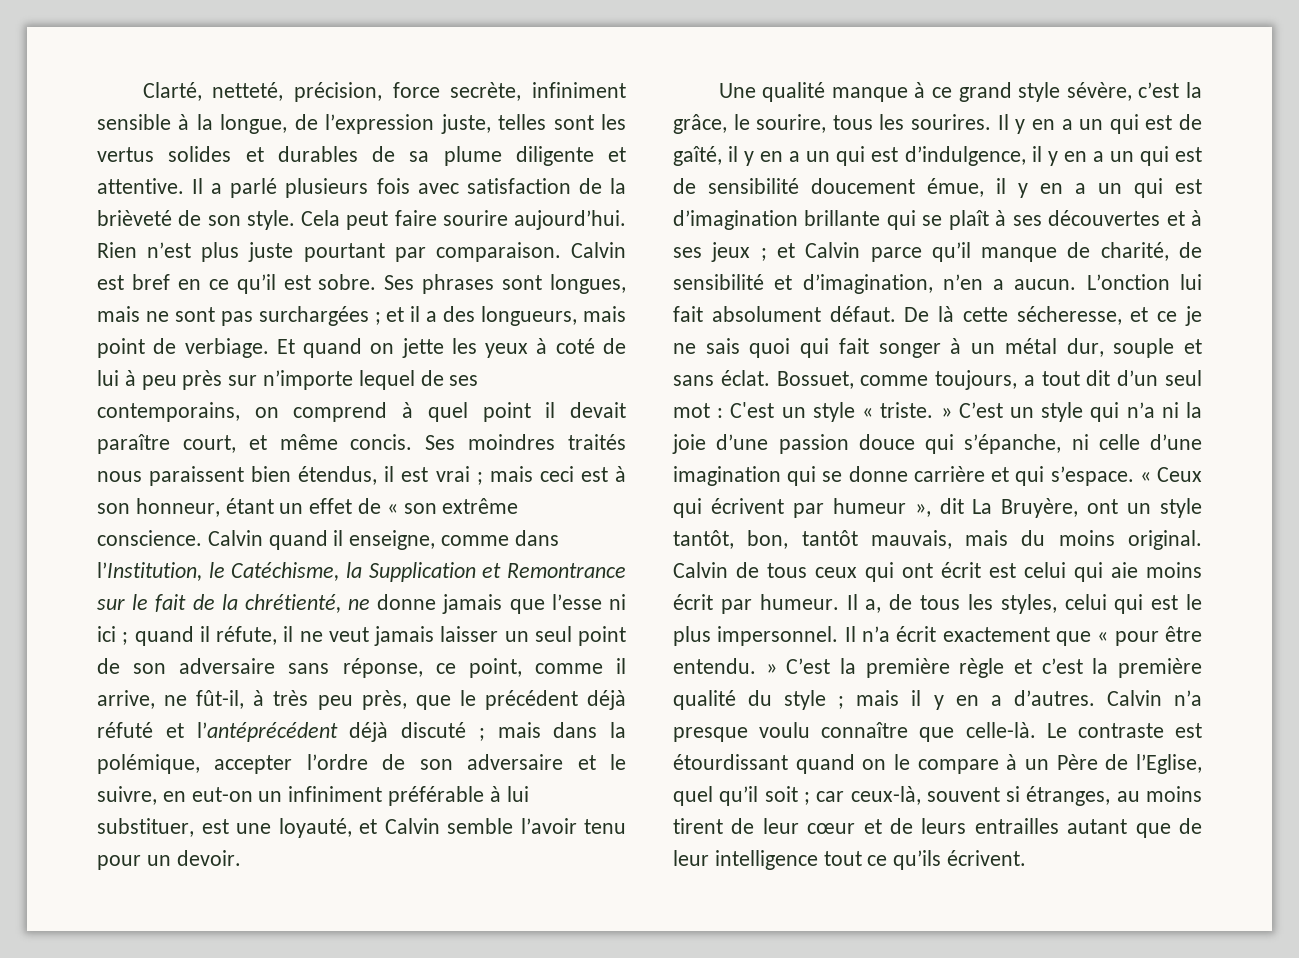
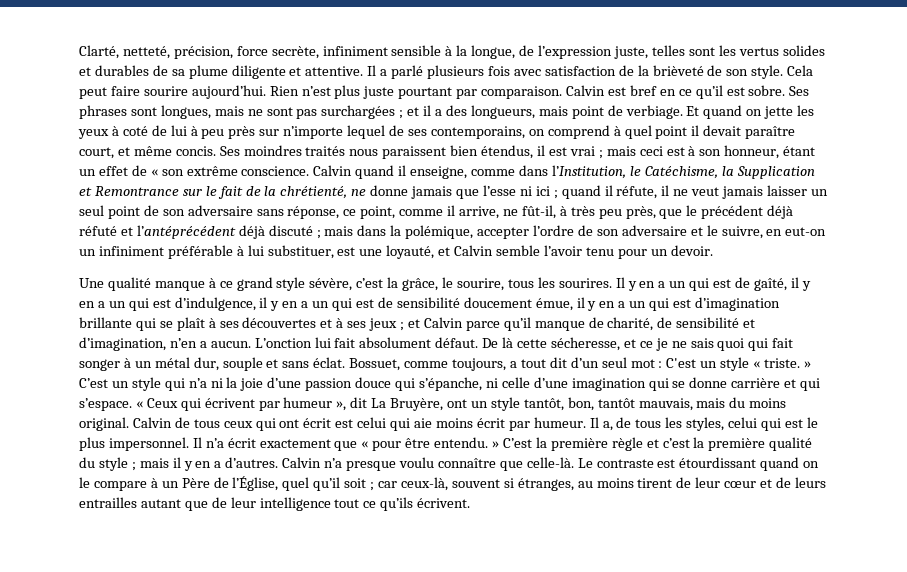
[1136,754,1202,774] l’Eglise, -> [232,476,279,491] l’Église,

